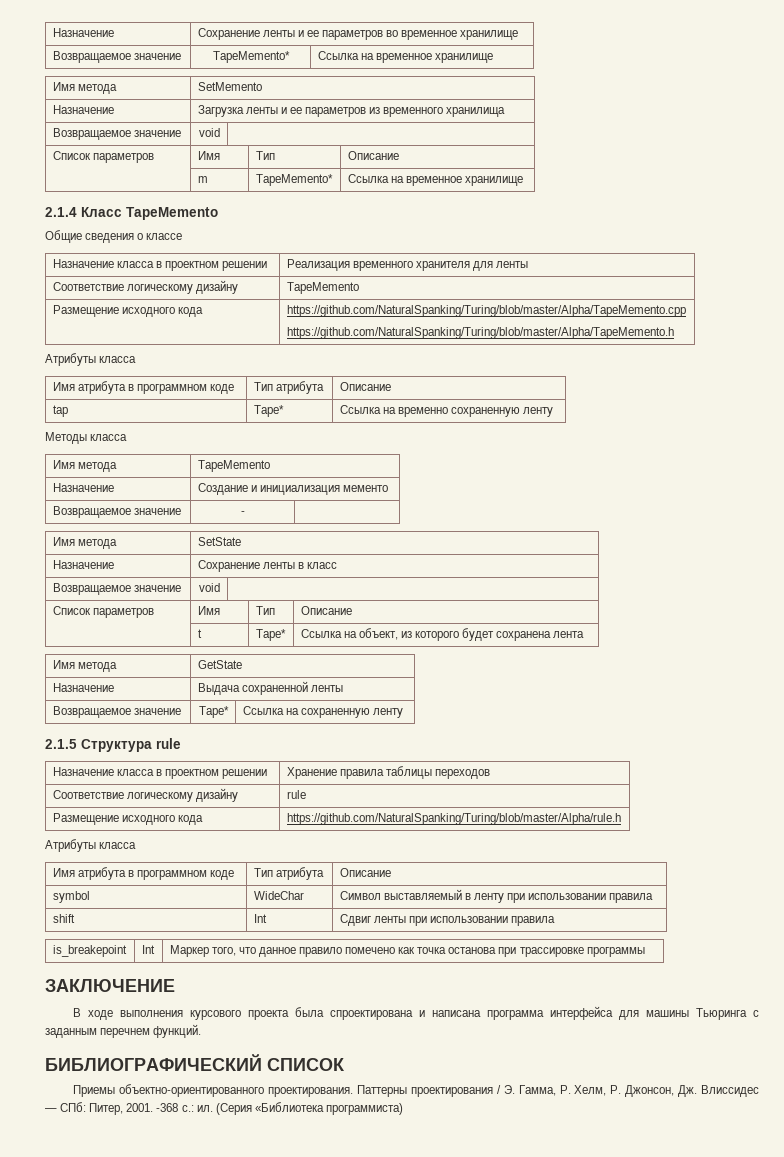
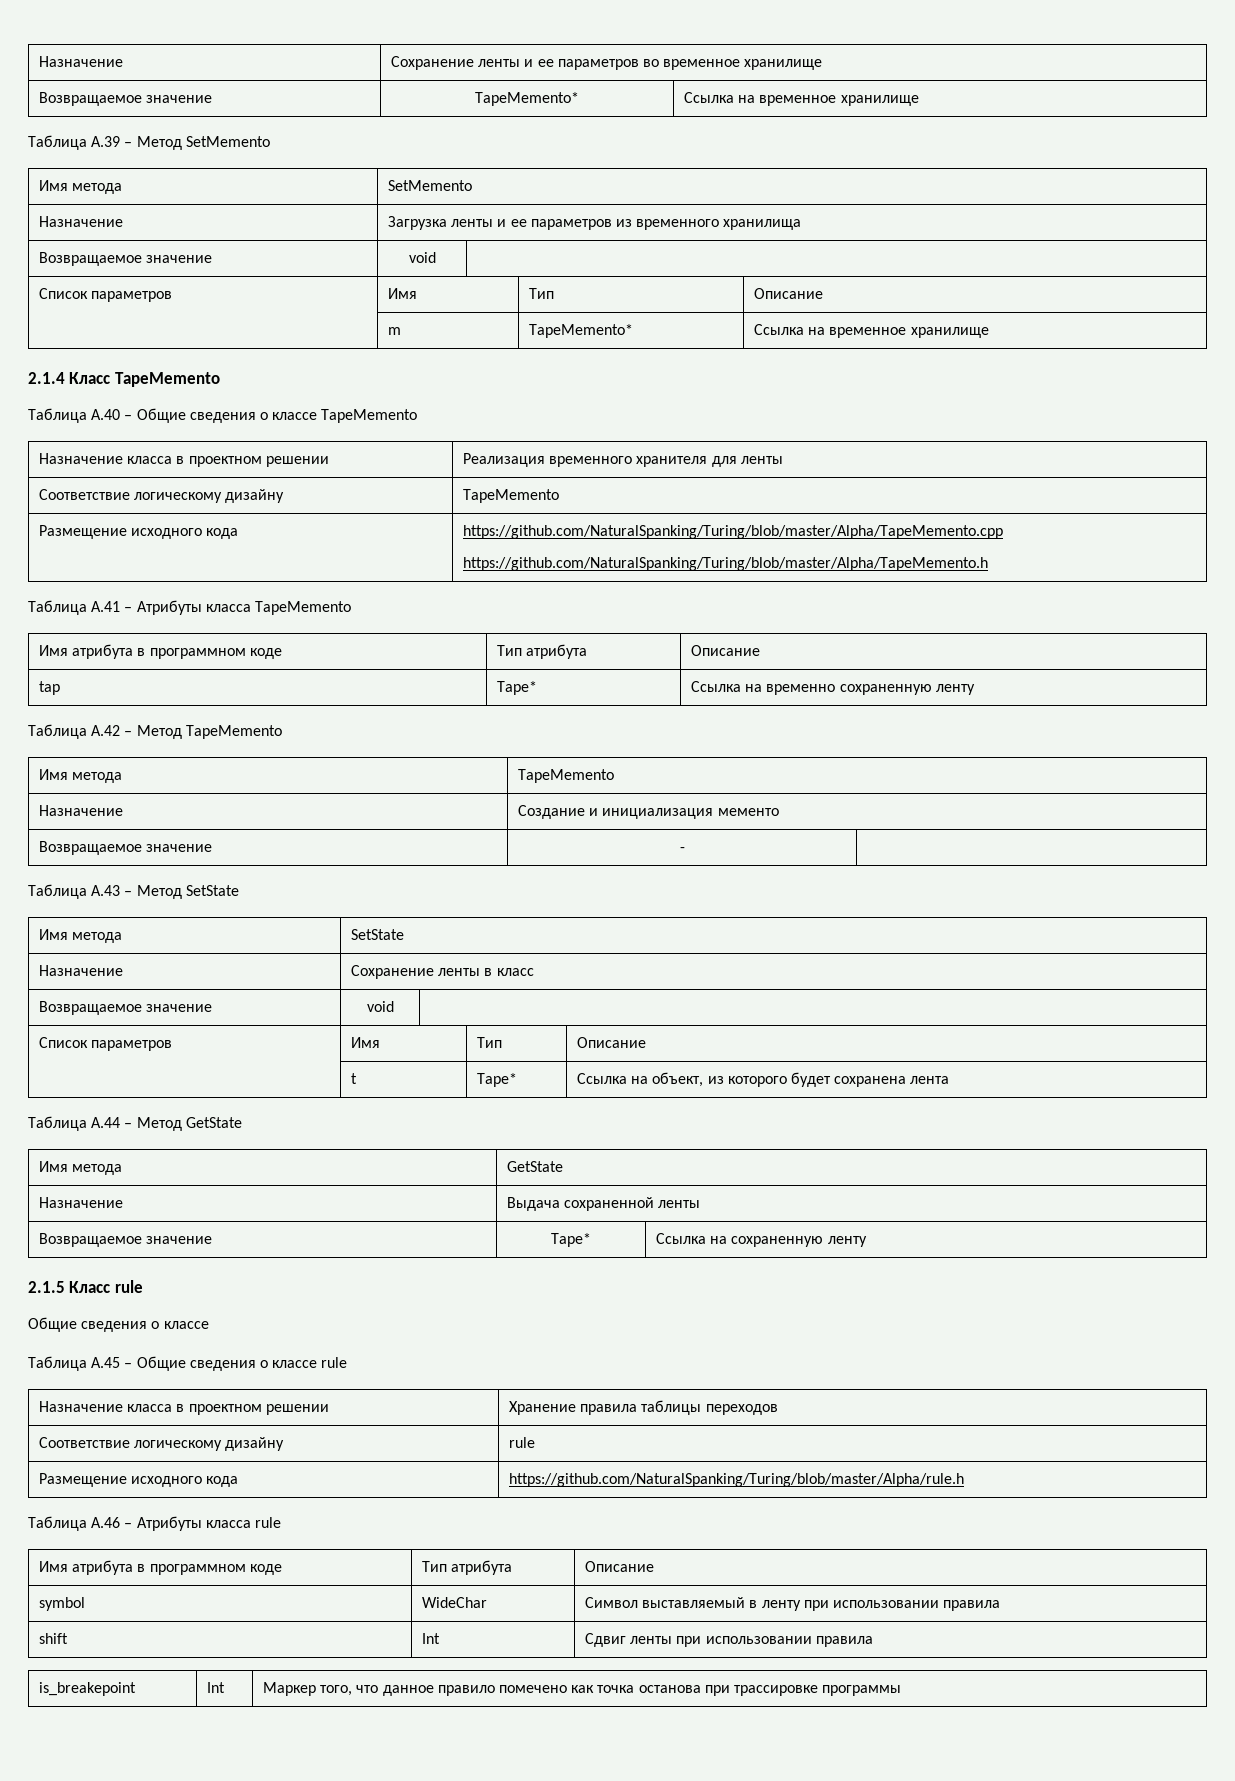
(493, 58) none -> [28,135,270,150] // Таблица А.39 – Метод SetMemento
[45,230,183,243] Общие сведения о классе -> [28,408,418,423] Таблица А.40 – Общие сведения о классе TapeMemento
[45,353,137,366] Атрибуты класса -> [28,600,351,615] Таблица А.41 – Атрибуты класса TapeMemento
[45,432,128,444] Методы класса -> [28,724,282,739] Таблица А.42 – Метод TapeMemento
(245, 513) none -> [28,884,239,899] // Таблица А.43 – Метод SetState
(585, 634) none -> [28,1116,242,1131] // Таблица А.44 – Метод GetState
[81,739,152,752] Структура -> [69,1280,143,1293] [28,1317,209,1332] [28,1356,318,1371] Класс rule // Общие сведения о классе // Таблица А.45 – Общие сведения о классе
[45,839,137,852] Атрибуты класса -> [28,1516,281,1531] Таблица А.46 – Атрибуты класса rule
[45,979,175,992] [73,1006,760,1020] [45,1024,202,1038] [45,1054,345,1071] [73,1084,759,1097] [45,1102,403,1115] // ЗАКЛЮЧЕНИЕ // В ходе выполнения курсового проекта была спроектирована и написана программа интерфейса для машины Тьюринга с заданным перечнем функций. // БИБЛИОГРАФИЧЕСКИЙ СПИСОК // Приемы объектно-ориентированного проектирования. Паттерны проектирования / Э. Гамма, Р. Хелм, Р. Джонсон, Дж. Влиссидес — СПб: Питер, 2001. -368 с.: ил. (Серия «Библиотека программиста) -> (902, 1690) none

